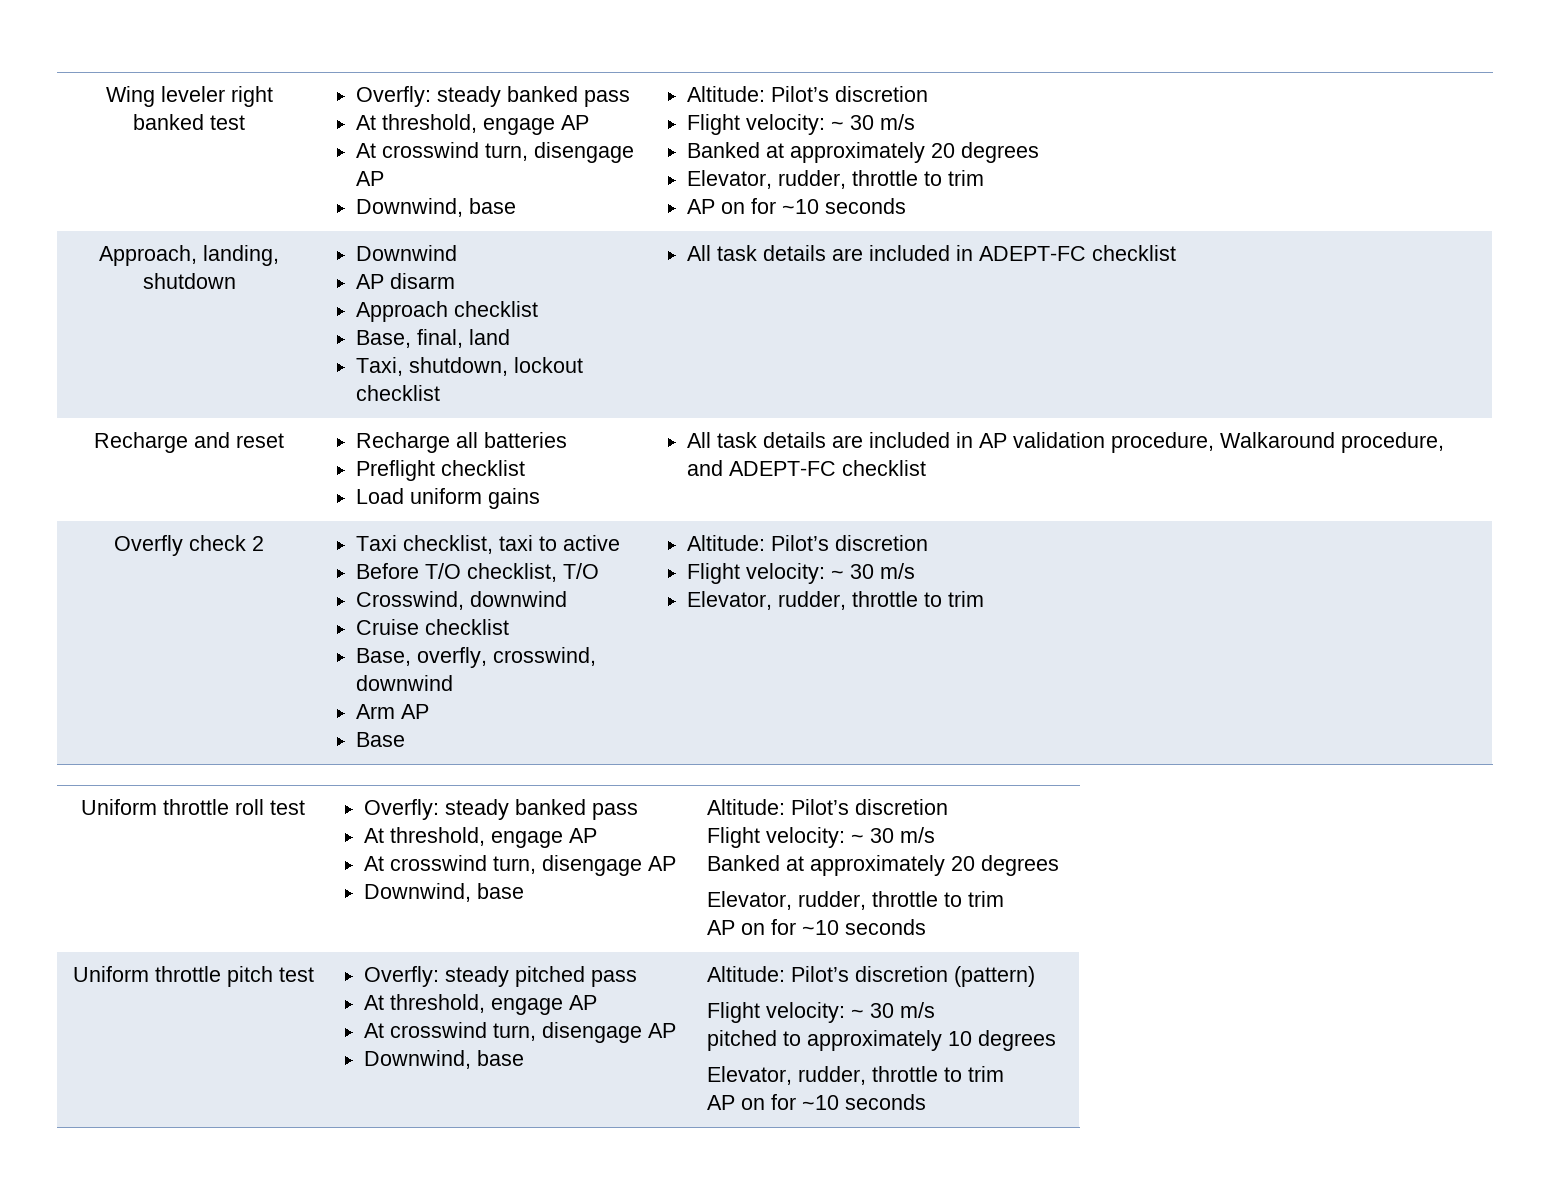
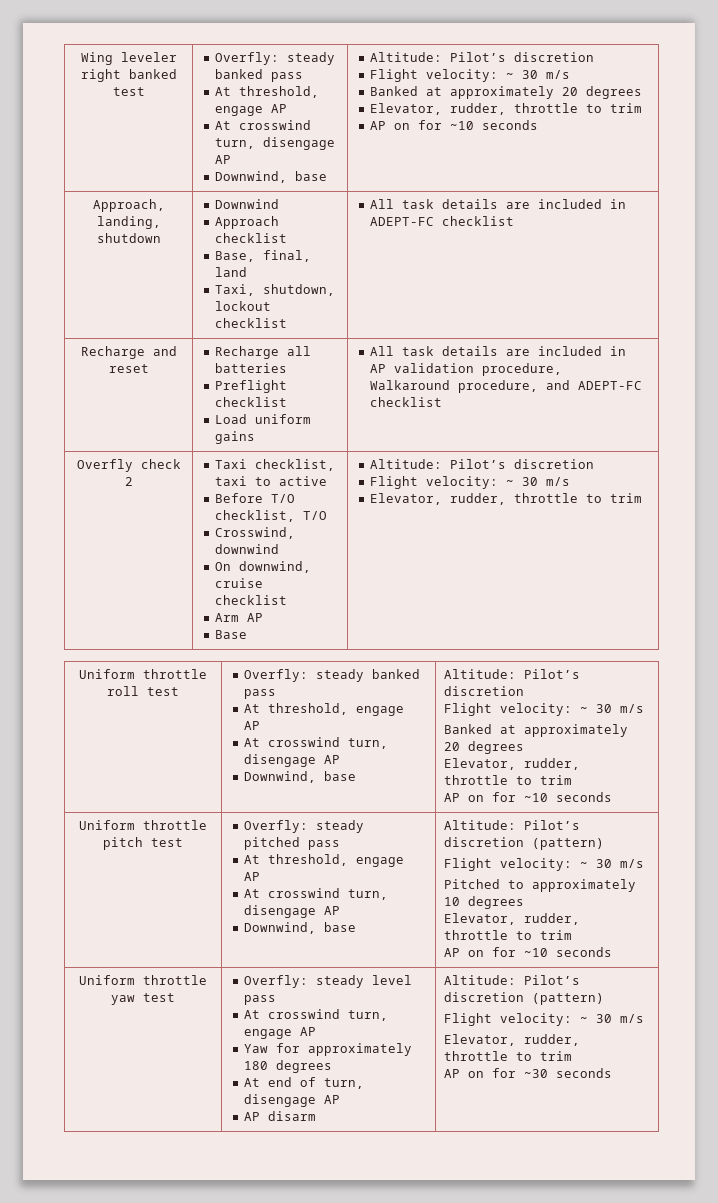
[356,273,456,289] // AP disarm -> (279, 204) none
[356,619,510,635] [356,647,597,668] [356,675,454,691] Cruise checklist // Base, overfly, crosswind, downwind -> [214,561,311,573] [214,578,263,588] [214,595,287,605] On downwind, cruise checklist
[707,1030,778,1051] pitched -> [444,879,501,889] Pitched
(927, 1102) none -> [79,975,207,985] [111,993,175,1005] [243,975,412,988] [243,995,276,1005] [243,1009,388,1021] [243,1027,316,1039] [243,1043,412,1056] [243,1060,332,1073] [243,1077,364,1089] [243,1094,340,1107] [243,1111,316,1121] [444,975,581,985] [444,992,605,1005] [444,1013,645,1026] [444,1034,581,1046] [444,1051,573,1061] [444,1068,613,1078] // Uniform throttle yaw test | Overfly: steady level pass // At crosswind turn, engage AP // Yaw for approximately 180 degrees // At end of turn, disengage AP // AP disarm | Altitude: Pilot’s discretion (pattern) // Flight velocity: ~ 30 m/s // Elevator, rudder, throttle to trim // AP on for ~30 seconds

